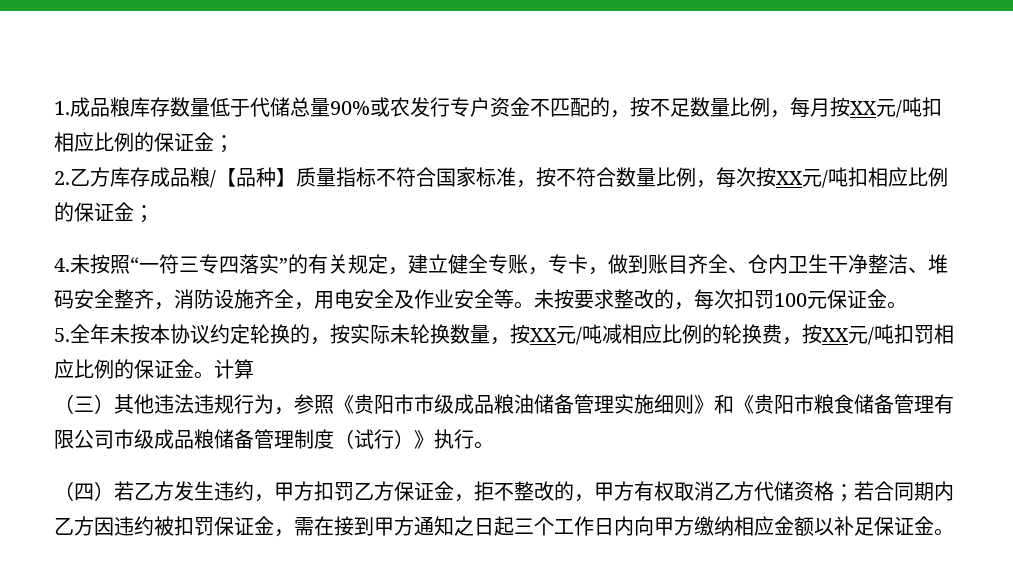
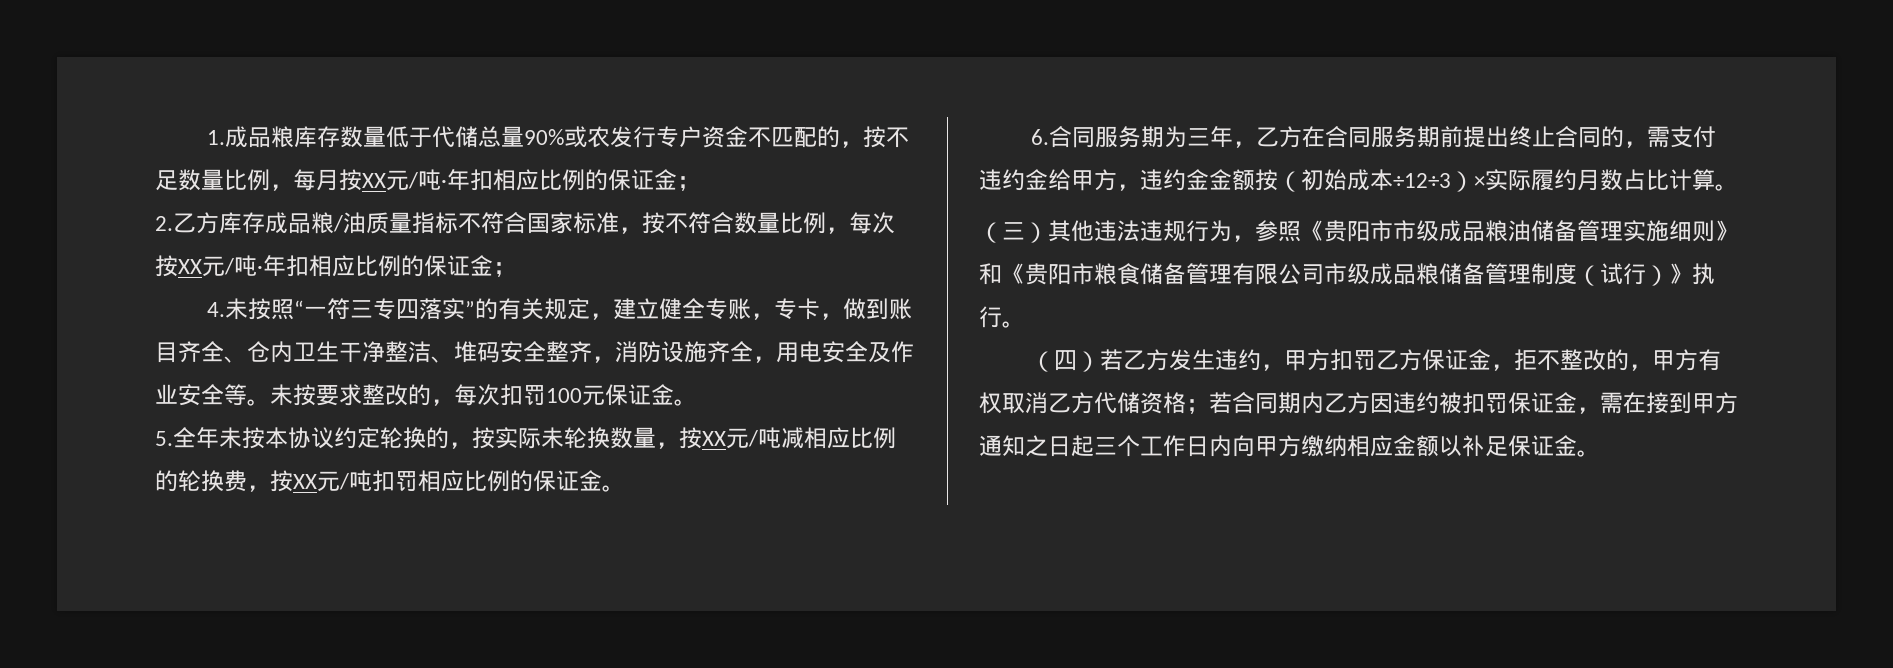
(922, 107) none -> [441,169,470,190] ·年
[216,167,296,187] 【品种】 -> [343,212,366,234] 油
(848, 177) none -> [257,255,286,276] ·年
(214, 375) none -> [1030,126,1716,148] [979,169,1669,192] // 6.合同服务期为三年，乙方在合同服务期前提出终止合同的，需支付违约金给甲方，违约金金额按（初始成本÷12÷3）×实际履约月数占比
(254, 369) none -> [1715,184,1738,191] 。

